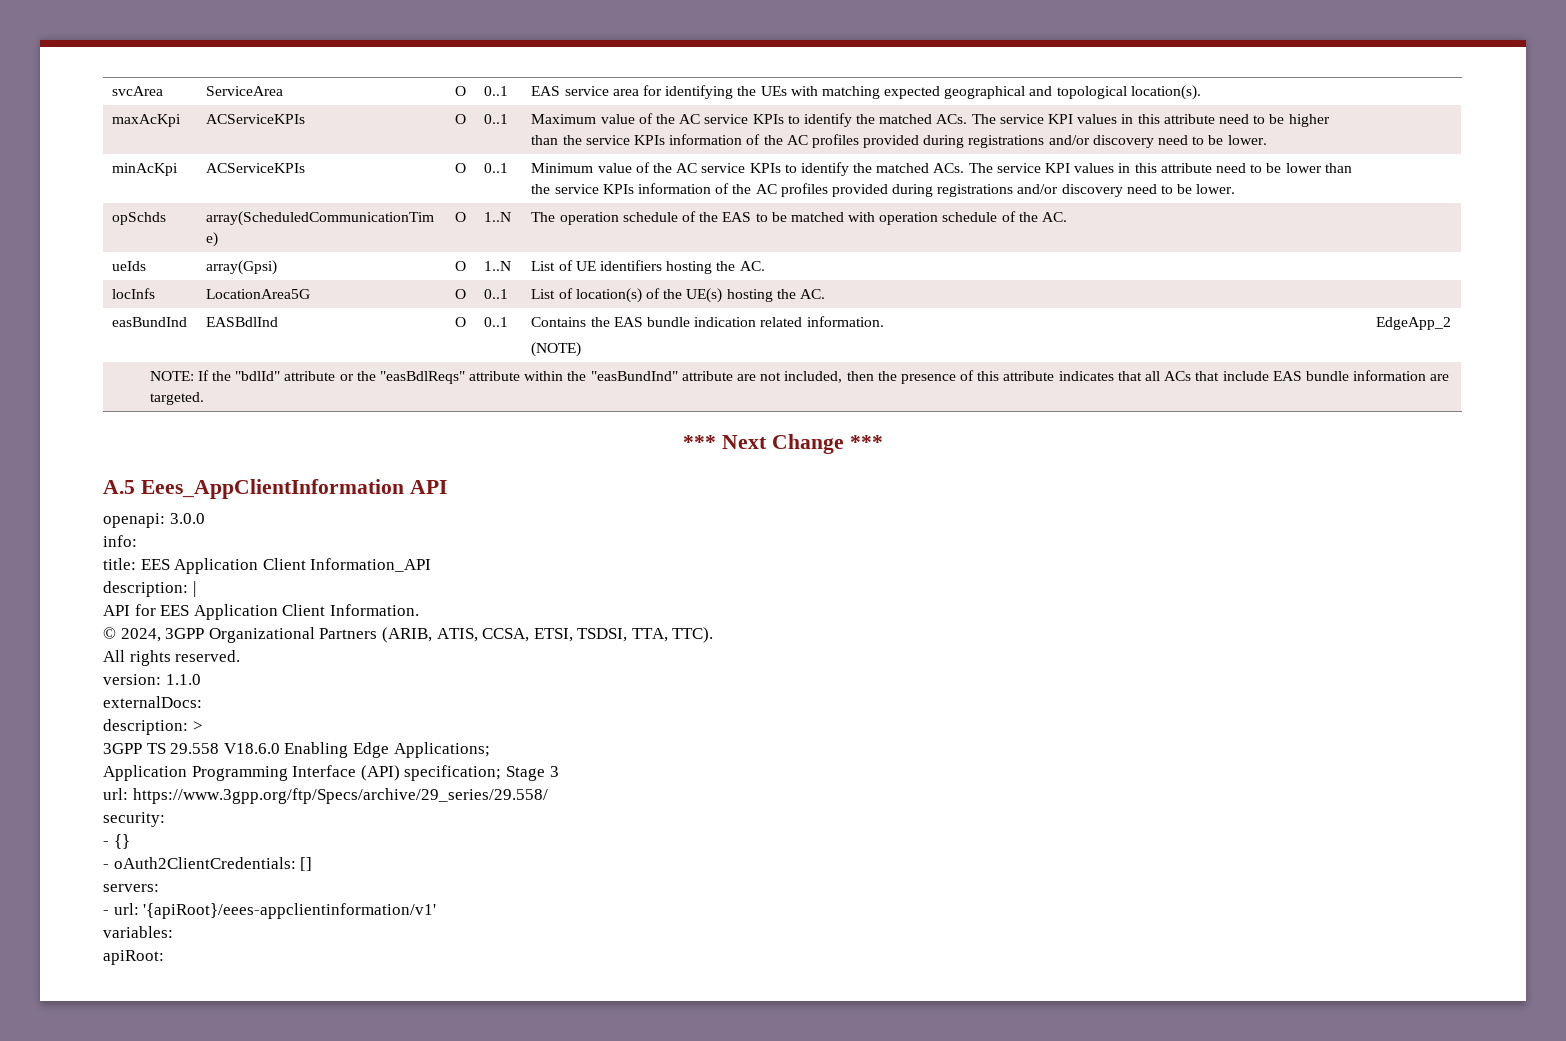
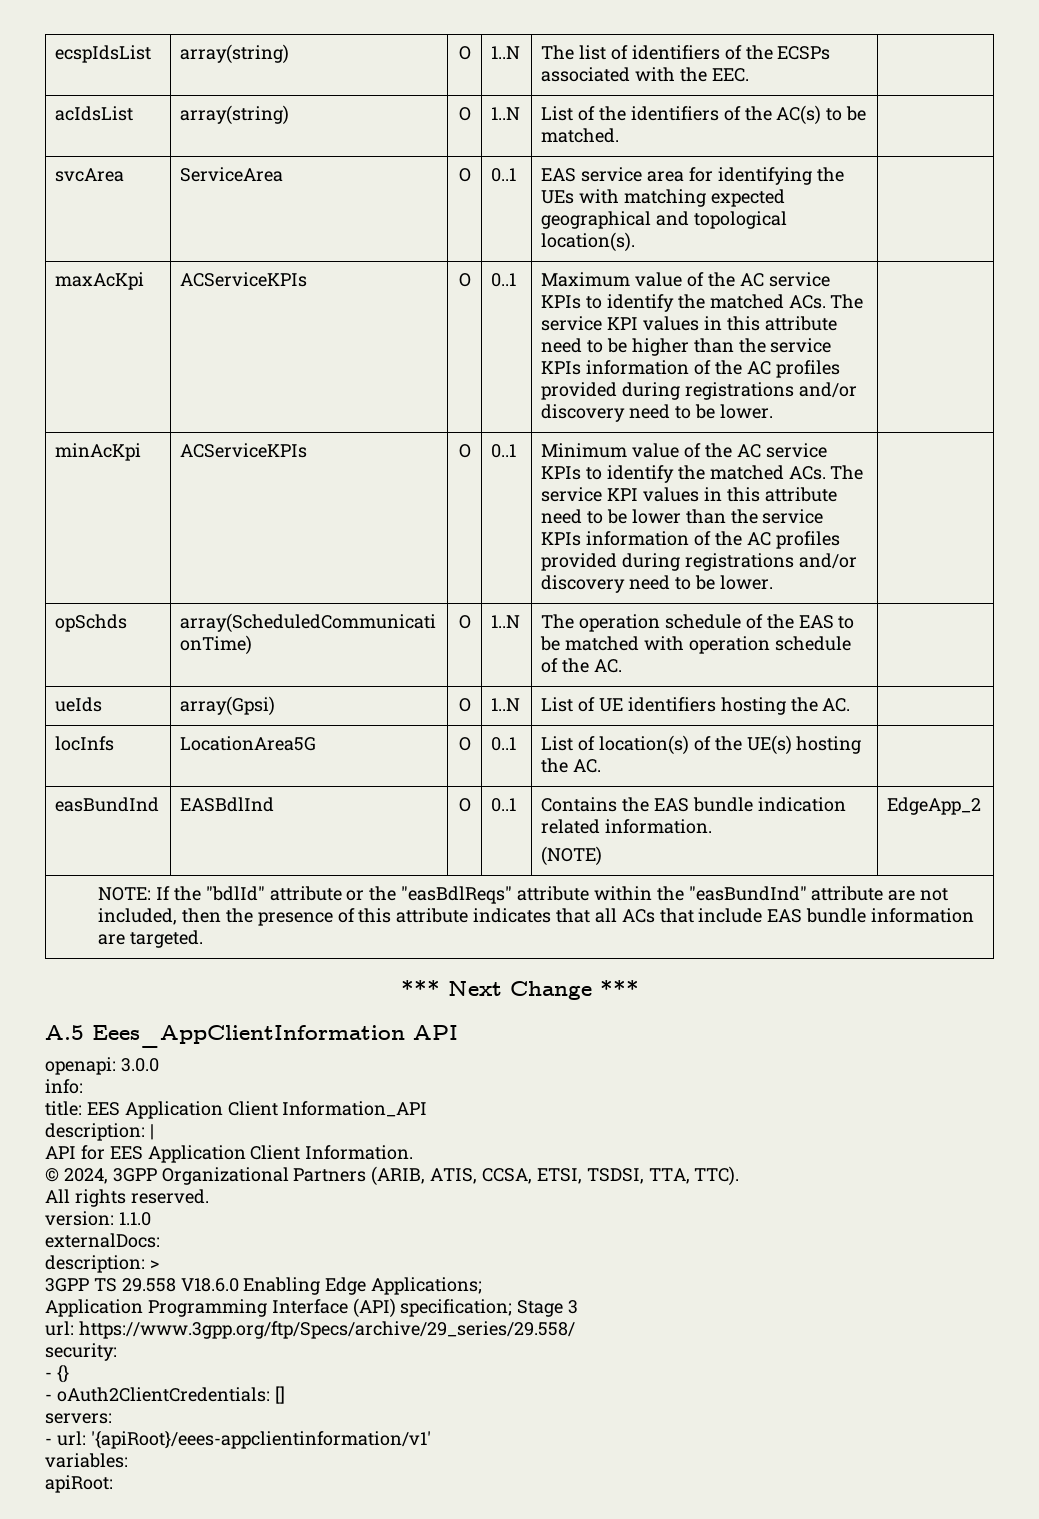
(112, 91) none -> [55,45,152,63] [180,44,290,64] [458,46,471,60] [491,46,521,59] [541,45,831,60] [541,67,749,82] [55,106,134,121] [180,105,290,125] [458,107,471,121] [491,107,521,120] [541,105,867,125] [541,128,620,143] ecspIdsList | array(string) | O | 1..N | The list of identifiers of the ECSPs associated with the EEC. | // acIdsList | array(string) | O | 1..N | List of the identifiers of the AC(s) to be matched. | //

